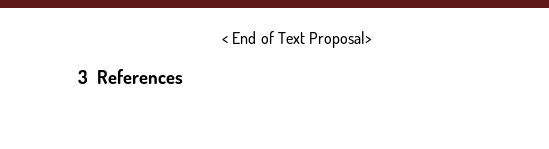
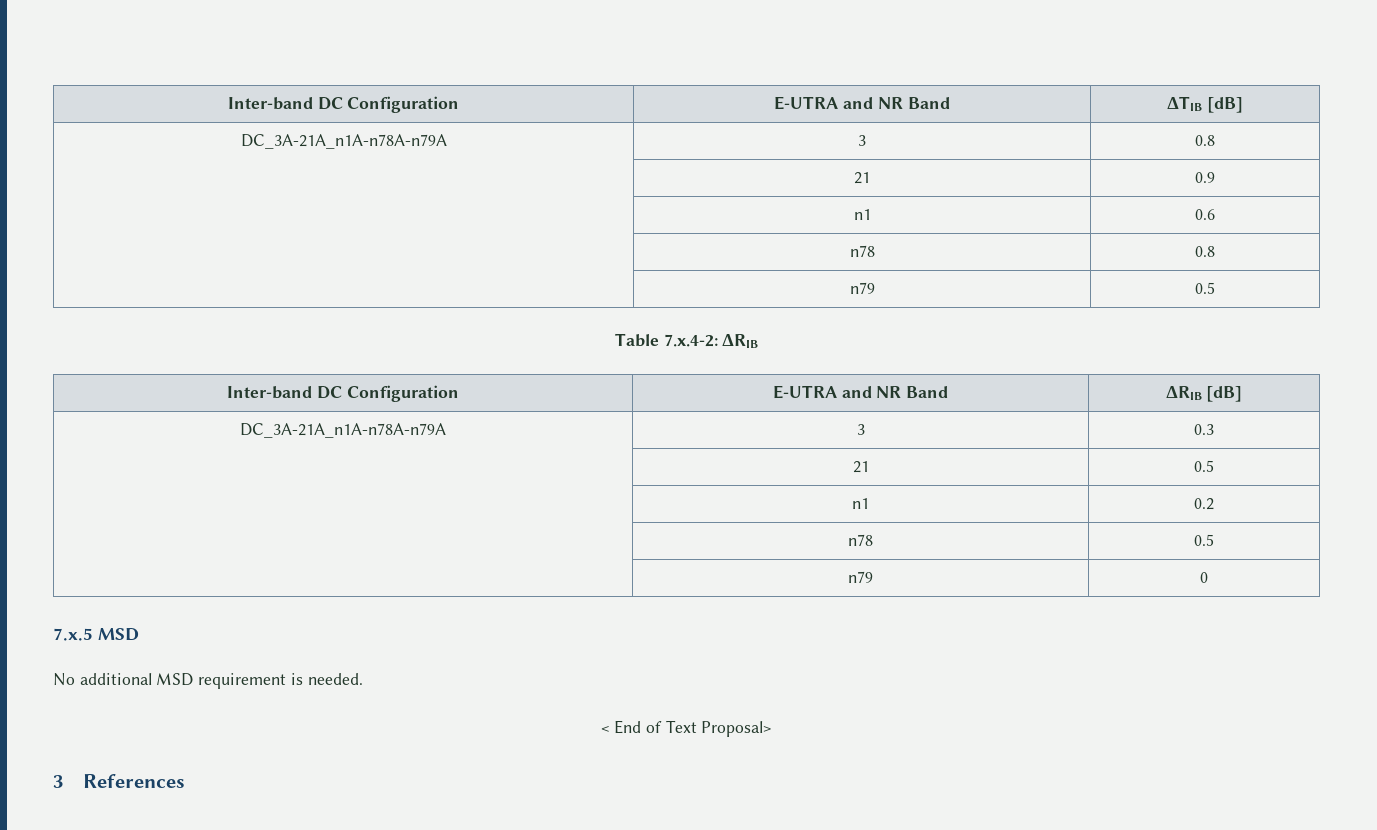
(221, 40) none -> [227,96,460,113] [774,96,950,110] [1167,96,1243,113] [240,134,447,149] [858,135,866,146] [1195,135,1215,146] [854,172,870,184] [1195,172,1215,183] [853,209,871,220] [1195,209,1215,220] [849,245,875,257] [1195,246,1215,257] [849,282,875,294] [1195,282,1215,294] [614,333,759,348] [227,385,459,402] [772,385,949,399] [1165,386,1243,402] [240,423,446,438] [856,424,865,435] [1194,424,1214,435] [852,461,869,473] [1194,460,1214,472] [852,498,869,509] [1194,498,1214,510] [848,534,873,546] [1194,534,1214,546] [848,571,873,583] [1200,572,1208,583] [53,628,139,641] [53,673,363,689] Inter-band DC Configuration | E-UTRA and NR Band | ΔTIB [dB] // DC_3A-21A_n1A-n78A-n79A | 3 | 0.8 // | 21 | 0.9 // | n1 | 0.6 // | n78 | 0.8 // | n79 | 0.5 // Table 7.x.4-2: ΔRIB // Inter-band DC Configuration | E-UTRA and NR Band | ΔRIB [dB] // DC_3A-21A_n1A-n78A-n79A | 3 | 0.3 // | 21 | 0.5 // | n1 | 0.2 // | n78 | 0.5 // | n79 | 0 // 7.x.5 MSD // No additional MSD requirement is needed. //

